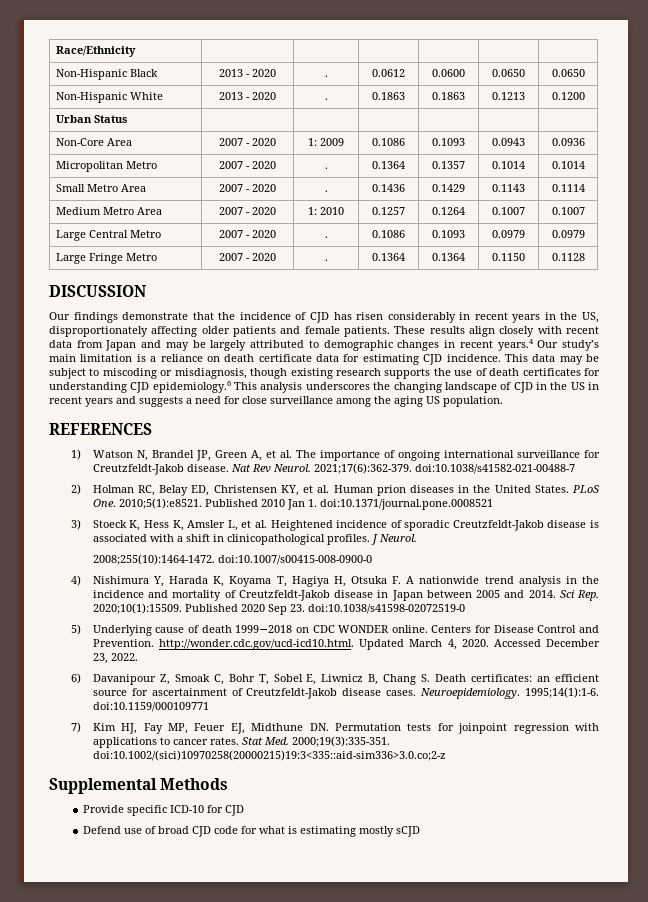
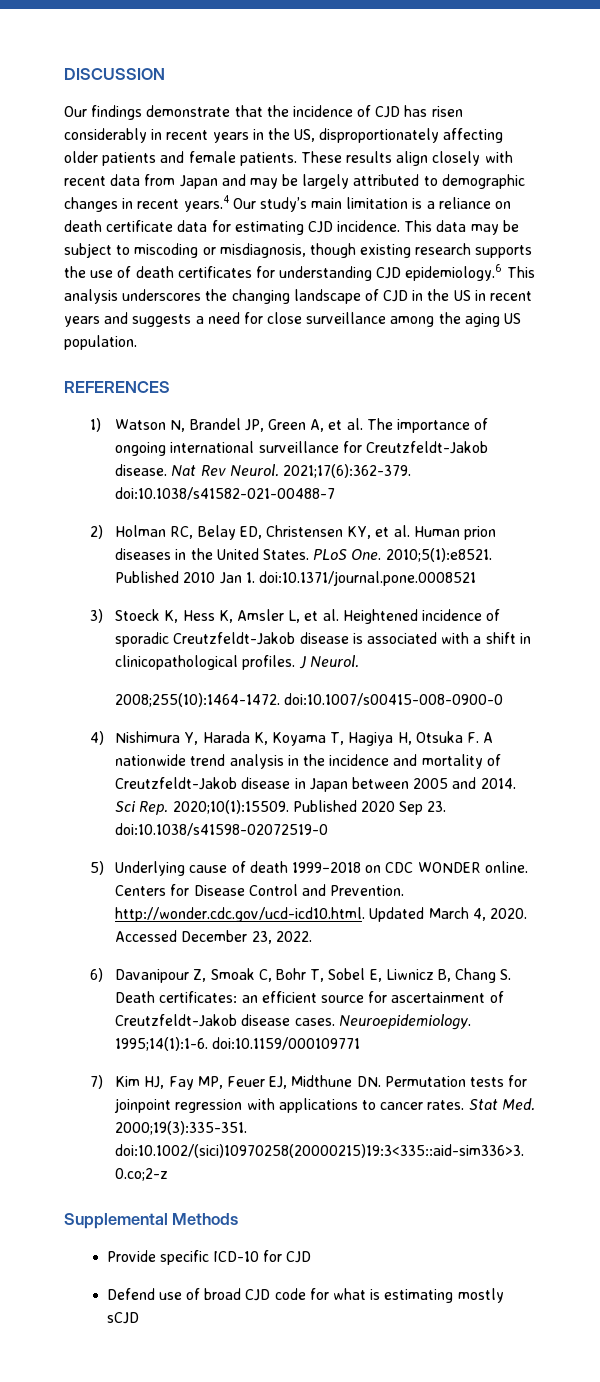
[56,46,137,57] [56,69,159,80] [219,69,276,77] [324,75,328,77] [372,69,405,77] [432,69,465,77] [492,69,525,77] [551,69,585,77] [56,92,164,103] [219,92,276,100] [324,98,328,100] [372,92,405,100] [432,92,465,100] [492,92,525,100] [551,92,585,100] [56,115,128,123] [56,138,133,146] [219,138,276,146] [308,138,344,146] [372,138,405,146] [432,138,465,146] [492,138,525,146] [551,138,585,146] [56,161,158,172] [219,161,276,169] [324,167,328,169] [372,161,405,169] [432,161,465,169] [492,161,525,169] [551,161,585,169] [56,184,147,192] [219,184,276,192] [324,190,328,192] [372,184,405,192] [432,184,465,192] [492,184,525,192] [551,184,585,192] [56,207,163,215] [219,207,276,215] [308,207,344,215] [372,207,405,215] [432,207,465,215] [492,207,525,215] [551,207,585,215] [56,230,162,241] [219,230,276,238] [324,236,328,238] [372,230,405,238] [432,230,465,238] [492,230,525,238] [551,230,585,238] [56,253,158,264] [219,253,276,261] [324,259,328,261] [372,253,405,261] [432,253,465,261] [492,253,525,261] [551,253,585,261] Race/Ethnicity | | | | | | // Non-Hispanic Black | 2013 - 2020 | . | 0.0612 | 0.0600 | 0.0650 | 0.0650 // Non-Hispanic White | 2013 - 2020 | . | 0.1863 | 0.1863 | 0.1213 | 0.1200 // Urban Status | | | | | | // Non-Core Area | 2007 - 2020 | 1: 2009 | 0.1086 | 0.1093 | 0.0943 | 0.0936 // Micropolitan Metro | 2007 - 2020 | . | 0.1364 | 0.1357 | 0.1014 | 0.1014 // Small Metro Area | 2007 - 2020 | . | 0.1436 | 0.1429 | 0.1143 | 0.1114 // Medium Metro Area | 2007 - 2020 | 1: 2010 | 0.1257 | 0.1264 | 0.1007 | 0.1007 // Large Central Metro | 2007 - 2020 | . | 0.1086 | 0.1093 | 0.0979 | 0.0979 // Large Fringe Metro | 2007 - 2020 | . | 0.1364 | 0.1364 | 0.1150 | 0.1128 // -> (64, 74) none

